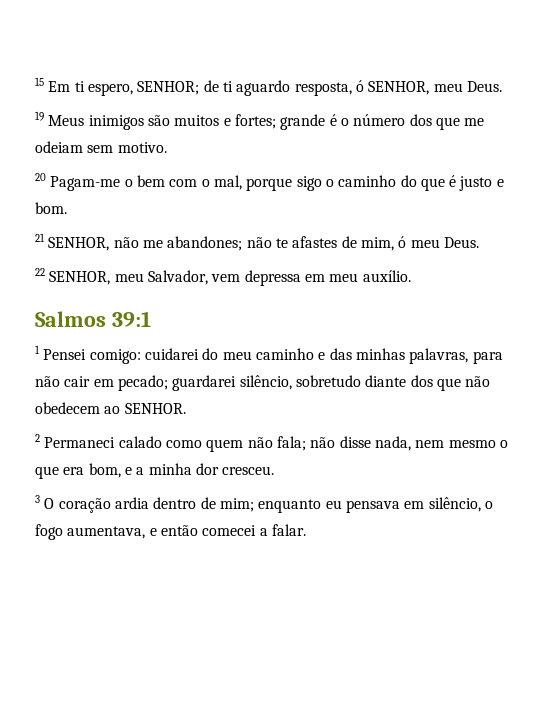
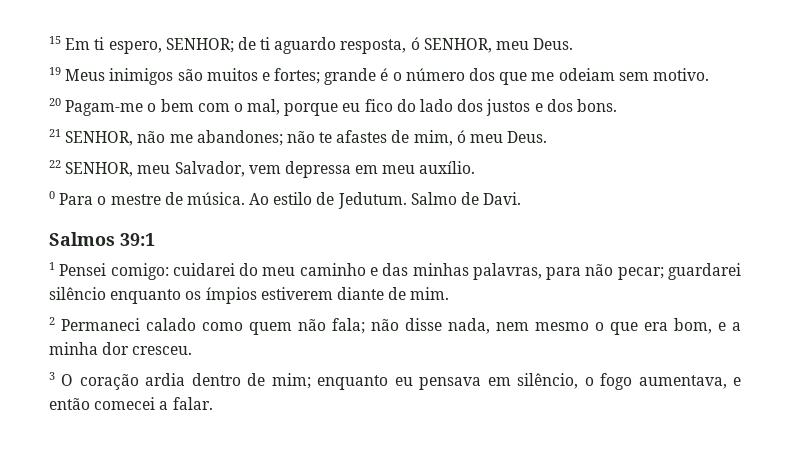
[296,175,504,191] [35,202,67,214] sigo o caminho do que é justo e bom. -> [342,99,617,116] eu fico do lado dos justos e dos bons.
(411, 276) none -> [49,191,522,209] // 0 Para o mestre de música. Ao estilo de Jedutum. Salmo de Davi.
[64,375,491,391] [35,402,186,414] cair em pecado; guardarei silêncio, sobretudo diante dos que não obedecem ao SENHOR. -> [617,263,742,280] [49,287,450,304] pecar; guardarei silêncio enquanto os ímpios estiverem diante de mim.

